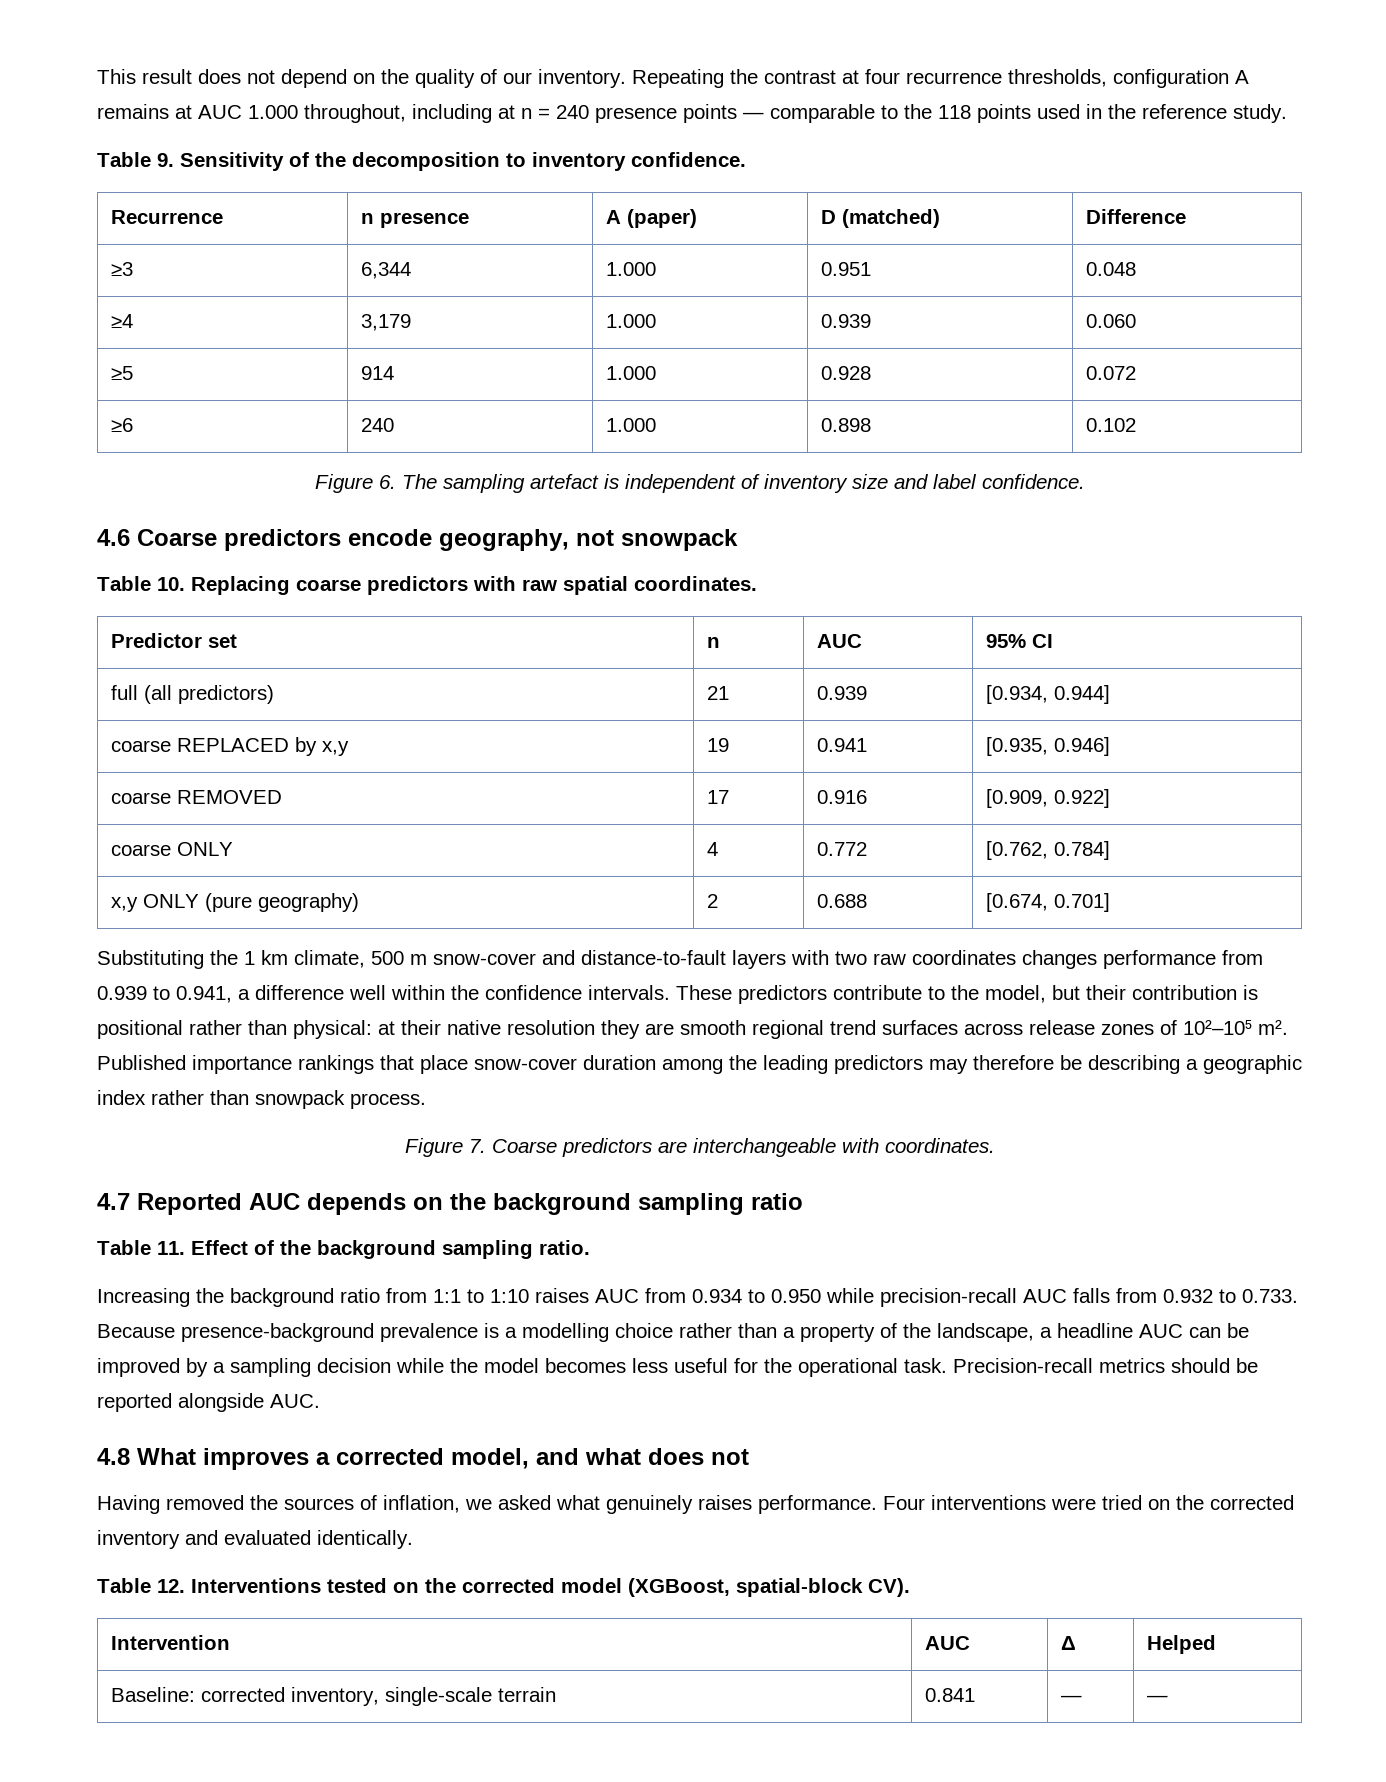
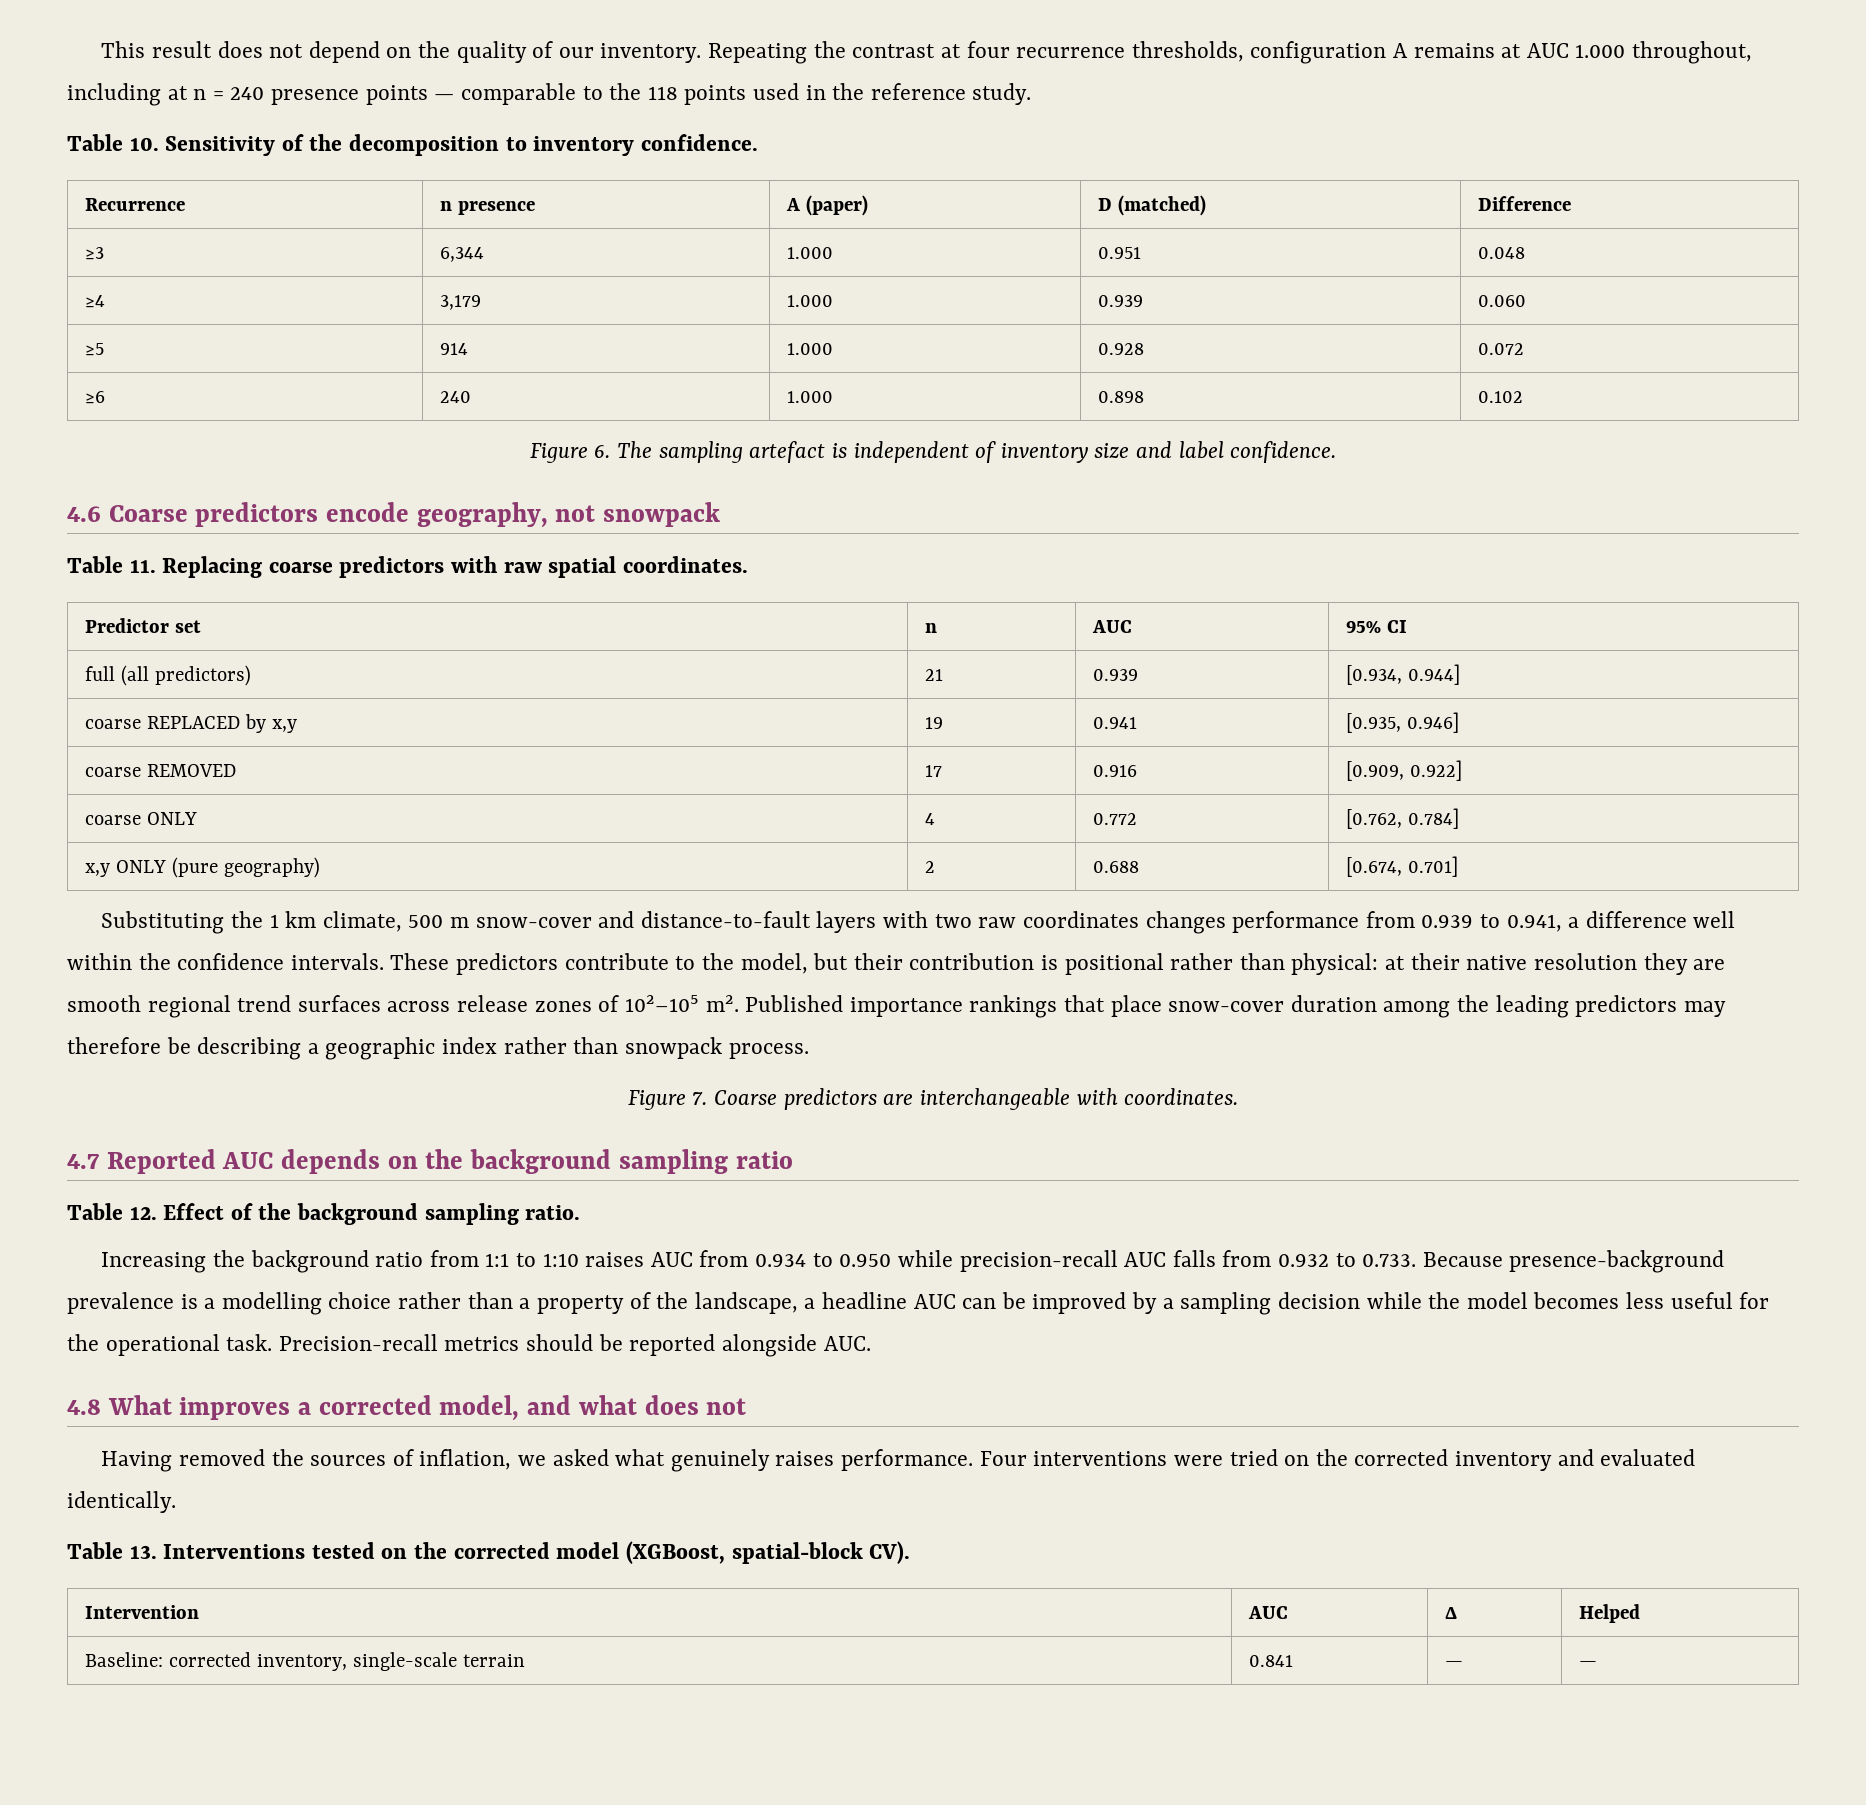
[157,153,174,167] 9. -> [129,137,159,151] 10.
[157,577,185,591] 10. -> [129,560,156,573] 11.
[157,1241,185,1255] 11. -> [129,1207,157,1220] 12.
[157,1579,185,1593] 12. -> [129,1545,157,1559] 13.

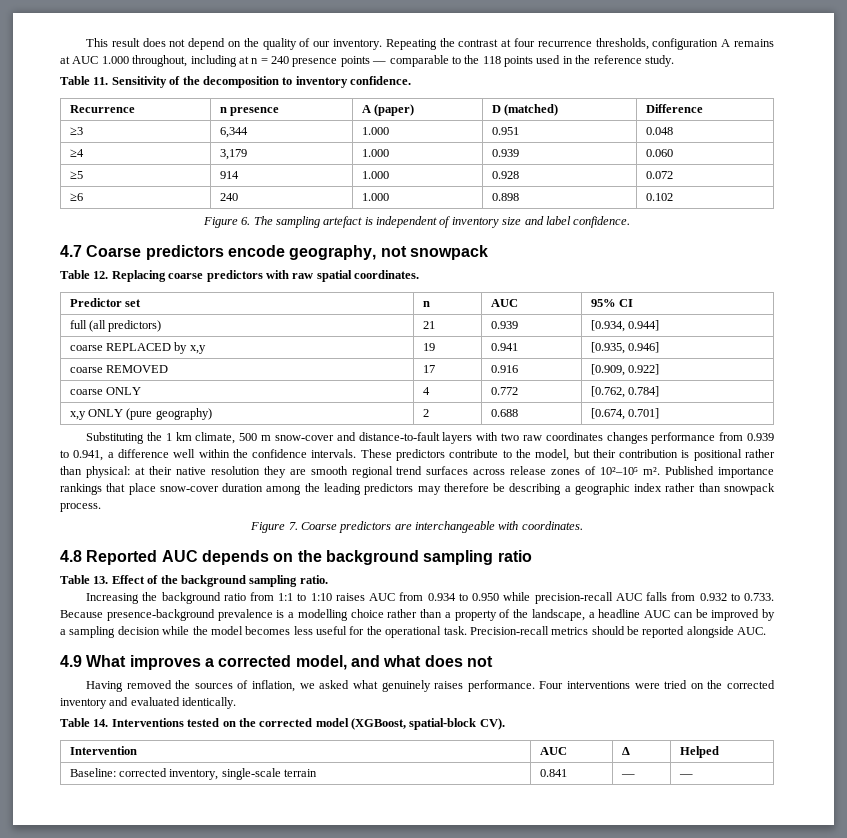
[129,137,159,151] 10. -> [93,77,109,85] 11.
[67,506,101,522] 4.6 -> [60,245,82,257] 4.7
[129,560,156,573] 11. -> [93,271,109,279] 12.
[67,1154,100,1169] 4.7 -> [60,550,82,562] 4.8
[129,1207,157,1220] 12. -> [93,576,109,584] 13.
[67,1399,101,1415] 4.8 -> [60,655,82,667] 4.9
[129,1545,157,1559] 13. -> [93,719,109,727] 14.

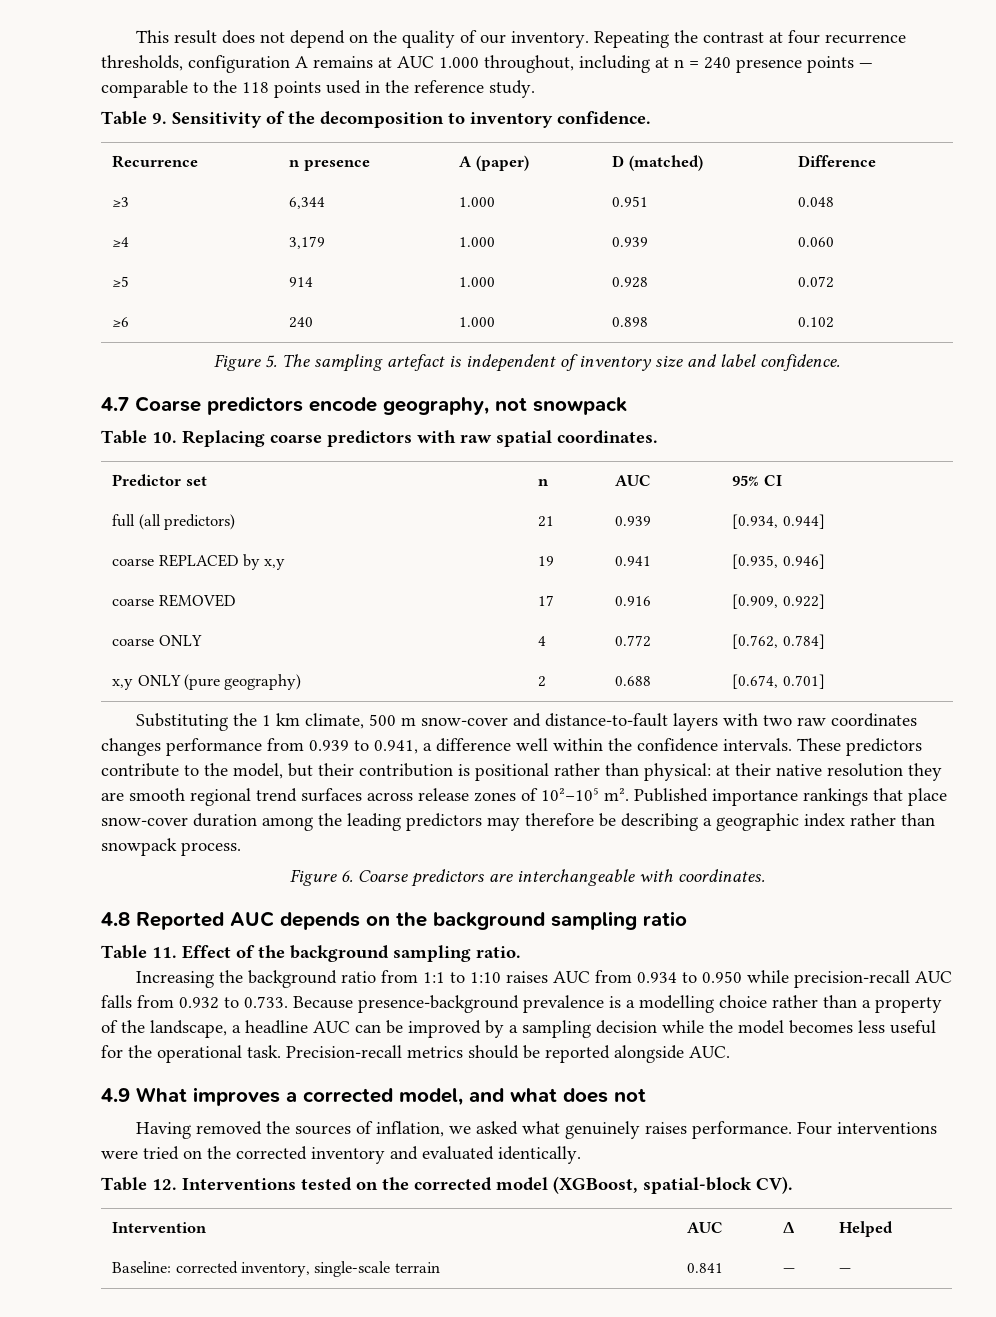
[93,77,109,85] 11. -> [152,113,167,124] 9.
[241,217,251,225] 6. -> [265,355,277,368] 5.
[93,271,109,279] 12. -> [152,432,177,443] 10.
[288,522,298,530] 7. -> [340,870,353,882] 6.
[93,576,109,584] 13. -> [152,947,177,958] 11.
[93,719,109,727] 14. -> [152,1179,177,1190] 12.

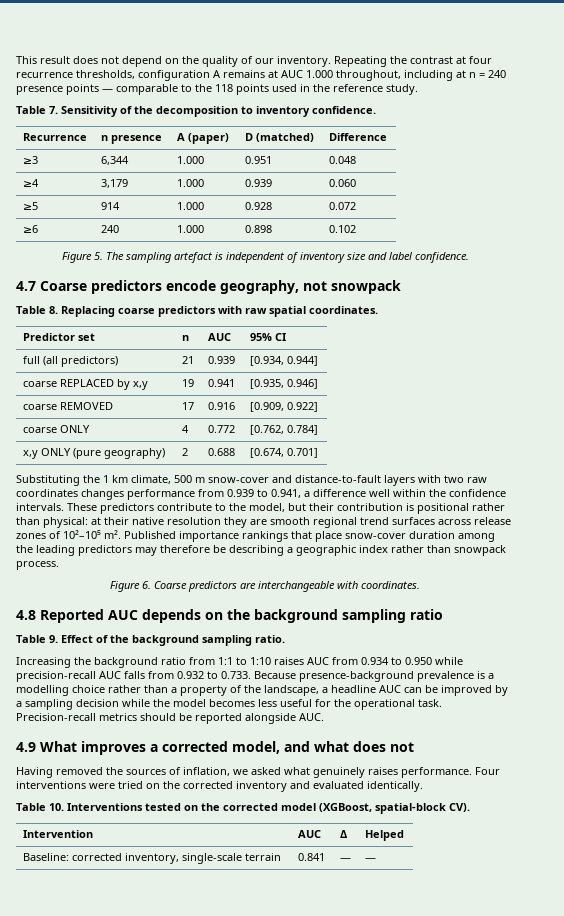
[152,113,167,124] 9. -> [49,106,58,114] 7.
[152,432,177,443] 10. -> [49,306,58,314] 8.
[152,947,177,958] 11. -> [49,635,58,643] 9.
[152,1179,177,1190] 12. -> [49,803,64,811] 10.

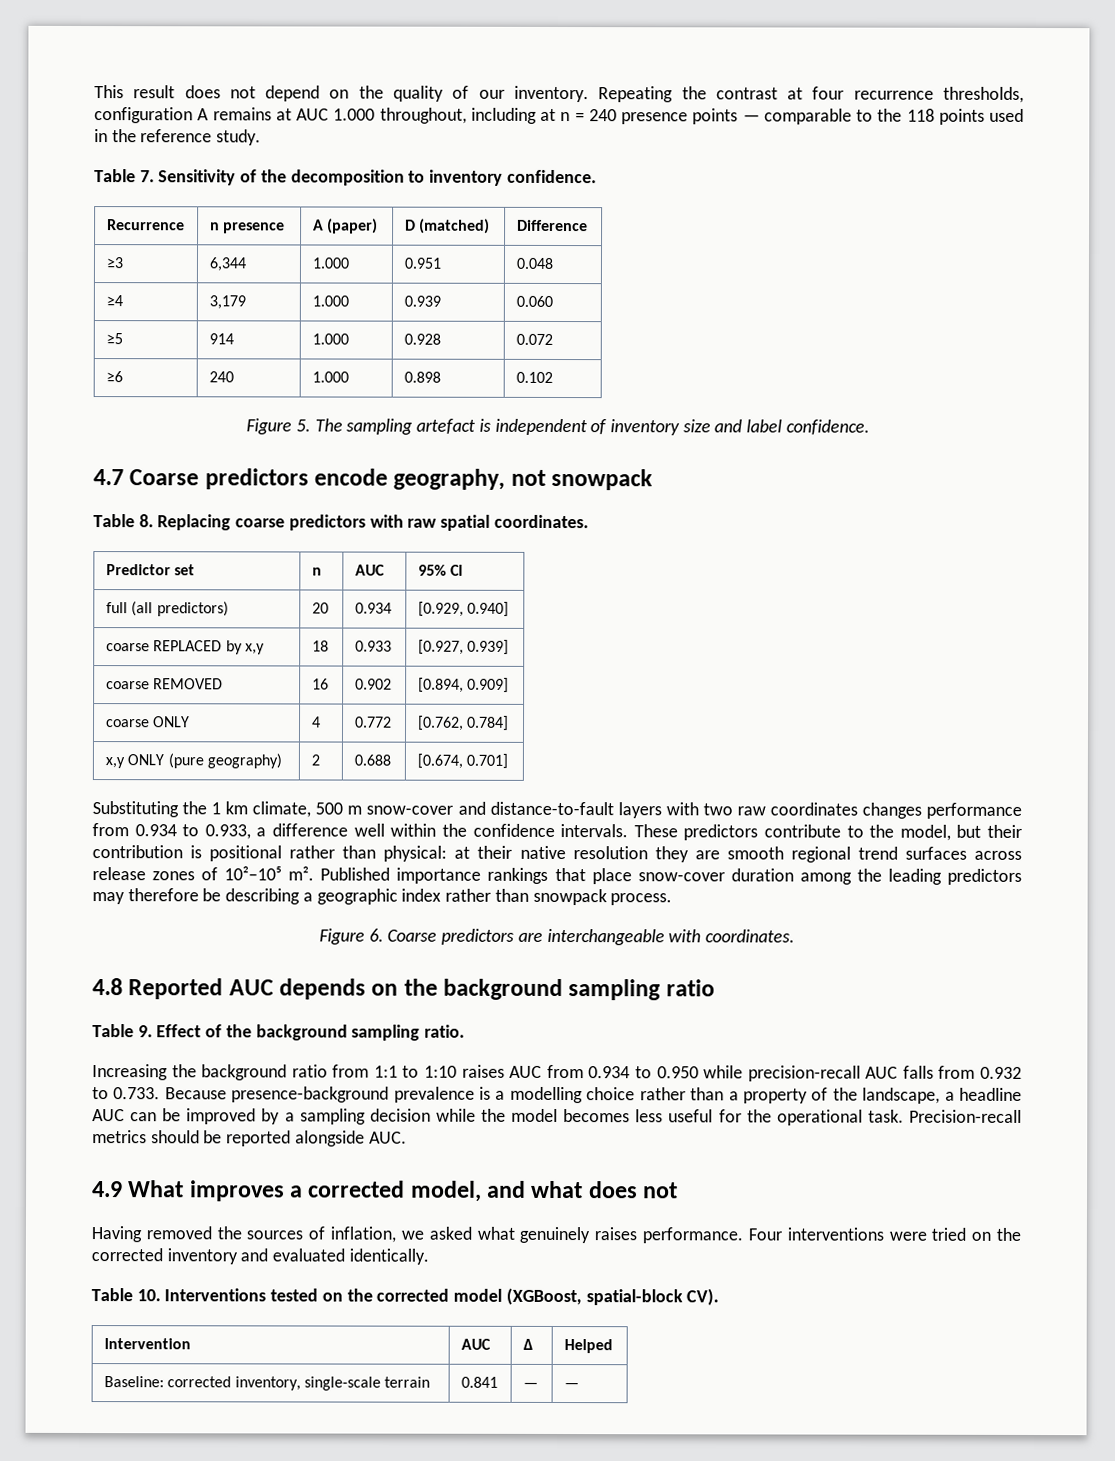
[181,356,194,364] [207,356,235,364] [249,356,318,366] 21 | 0.939 | [0.934, 0.944] -> [311,602,329,614] [354,602,392,614] [417,601,510,617] 20 | 0.934 | [0.929, 0.940]
[181,379,194,387] [207,379,235,387] [249,379,318,389] [22,402,113,410] [181,402,194,410] [207,402,235,410] [249,402,318,412] 19 | 0.941 | [0.935, 0.946] // coarse REMOVED | 17 | 0.916 | [0.909, 0.922] -> [311,640,329,652] [354,640,392,652] [417,639,510,655] [105,678,224,690] [311,678,329,690] [354,678,392,690] [417,677,510,693] 18 | 0.933 | [0.927, 0.939] // coarse REMOVED | 16 | 0.902 | [0.894, 0.909]
[227,489,301,498] 0.939 to 0.941, -> [134,824,251,840] 0.934 to 0.933,

